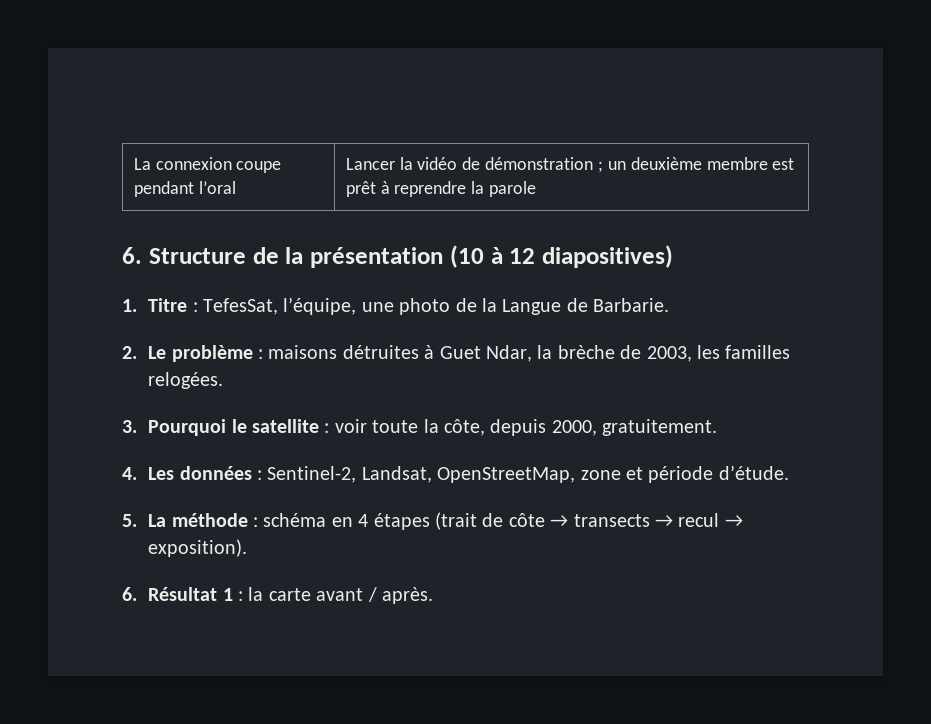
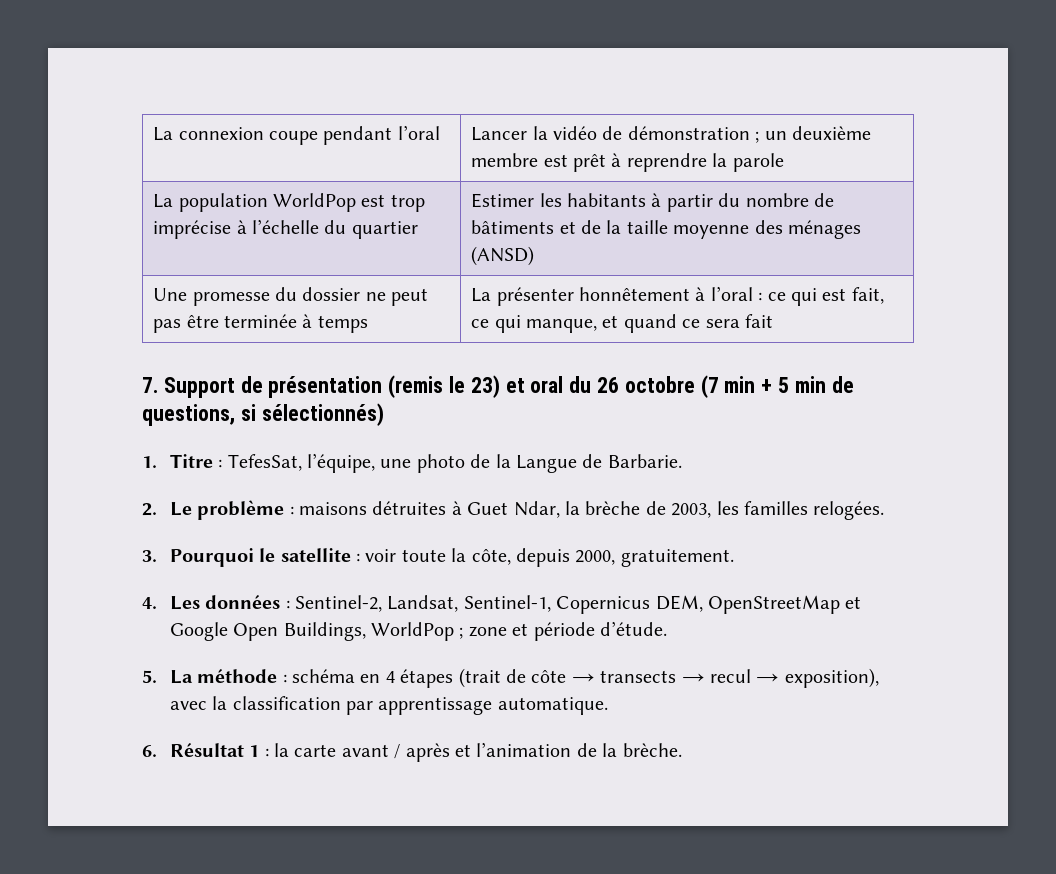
[122,245,673,268] // 6. Structure de la présentation (10 à 12 diapositives) -> [153,193,425,212] [153,219,418,239] [471,193,834,212] [471,220,861,239] [471,246,535,266] [153,287,429,306] [153,314,368,333] [471,286,884,306] [471,314,773,333] [142,375,854,398] [142,403,384,426] // La population WorldPop est trop imprécise à l’échelle du quartier | Estimer les habitants à partir du nombre de bâtiments et de la taille moyenne des ménages (ANSD) // Une promesse du dossier ne peut pas être terminée à temps | La présenter honnêtement à l’oral : ce qui est fait, ce qui manque, et quand ce sera fait // 7. Support de présentation (remis le 23) et oral du 26 octobre (7 min + 5 min de questions, si sélectionnés)
[437,467,576,483] OpenStreetMap, -> [463,595,862,614] [169,622,464,641] Sentinel-1, Copernicus DEM, OpenStreetMap et Google Open Buildings, WorldPop ;
[148,539,248,557] exposition). -> [784,668,879,688] [169,696,608,715] exposition), avec la classification par apprentissage automatique.
[381,587,433,604] après. -> [405,742,682,762] après et l’animation de la brèche.

